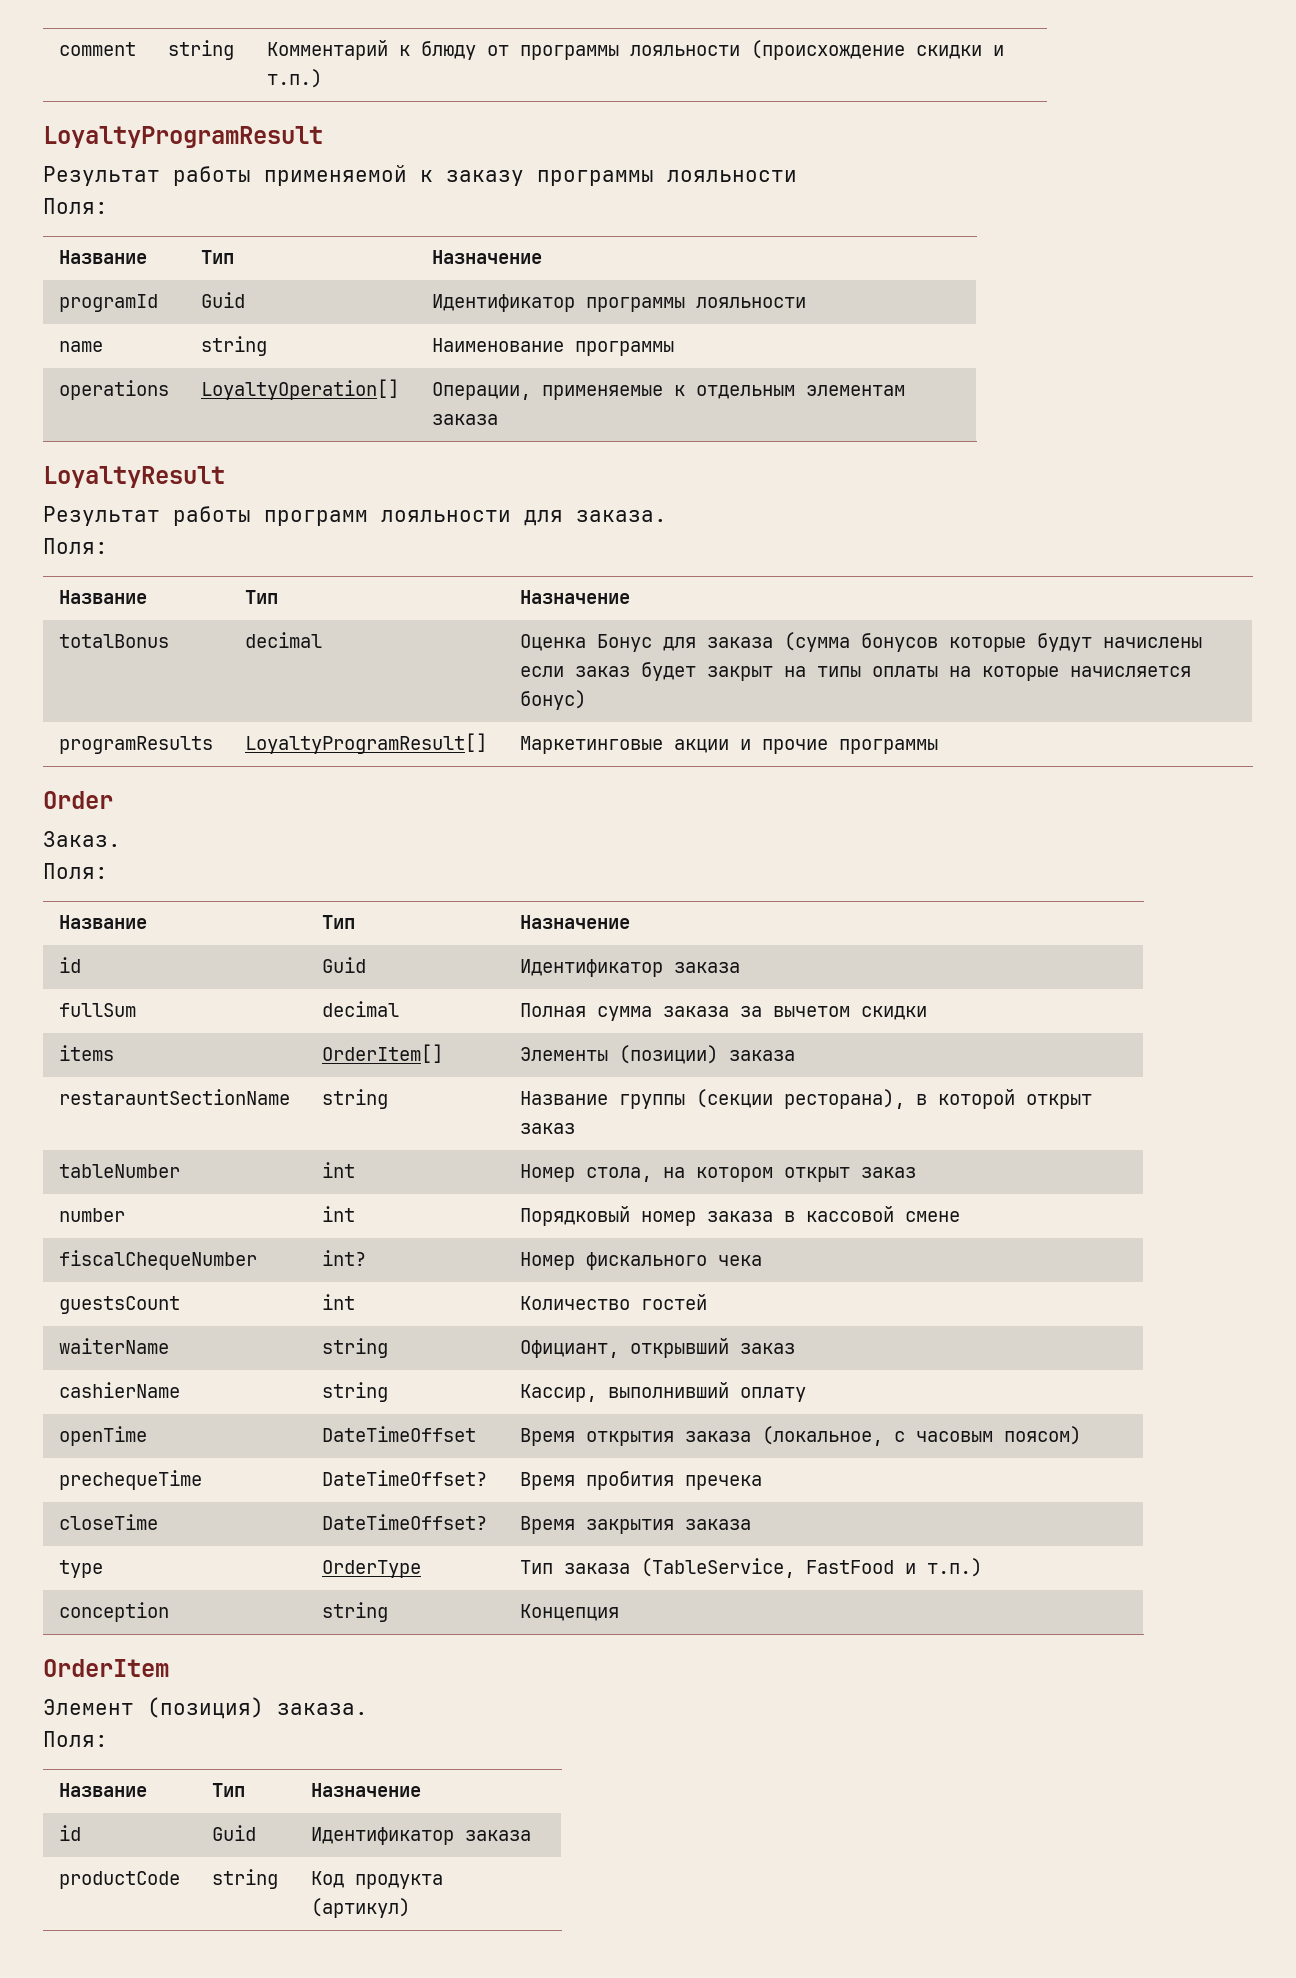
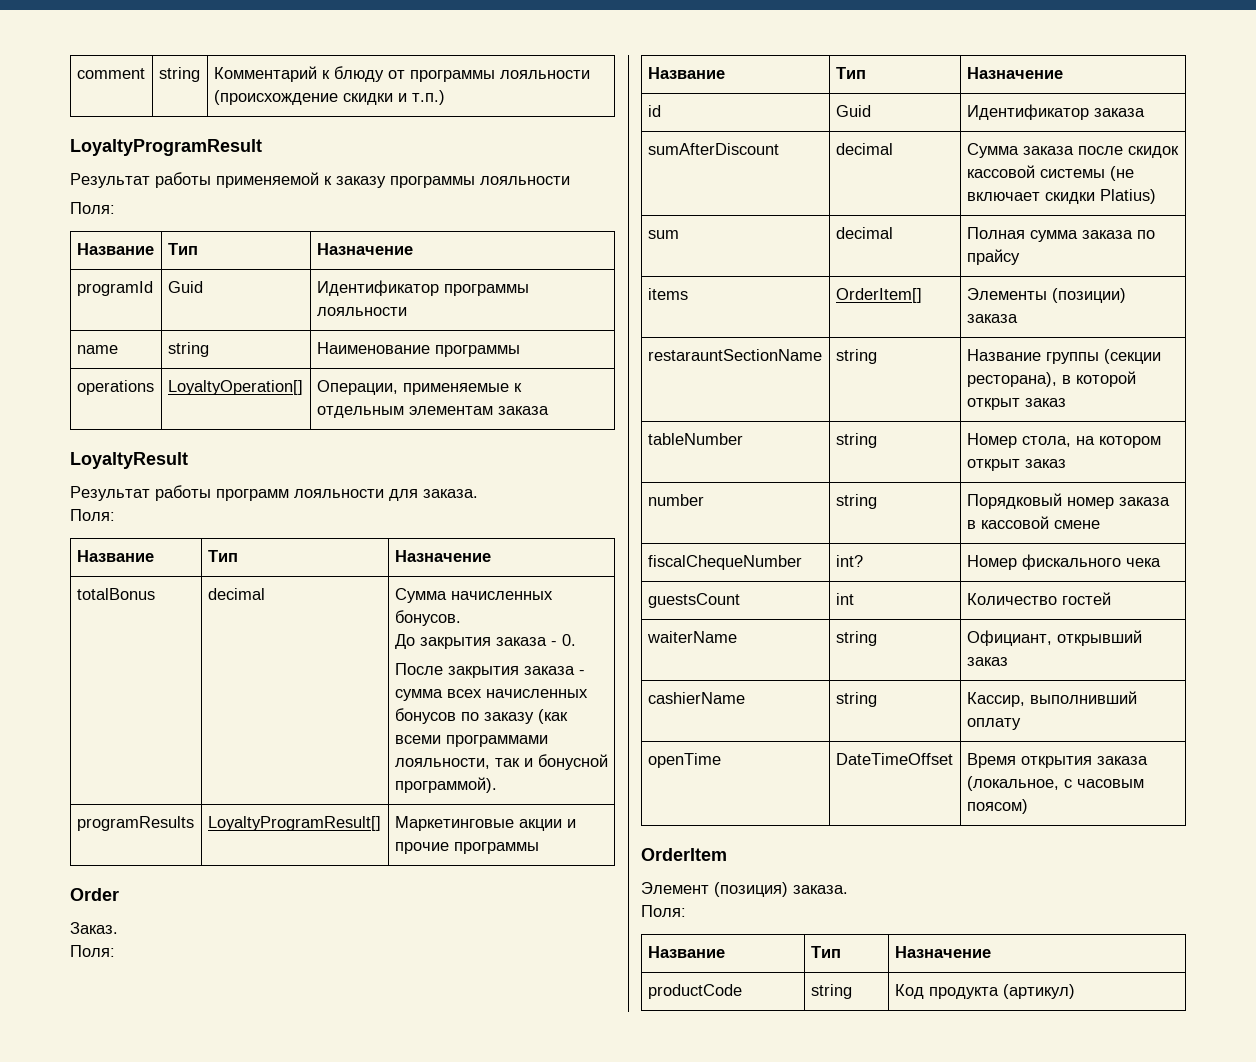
[519,632,1202,652] [519,662,1191,681] [519,690,586,710] Оценка Бонус для заказа (сумма бонусов которые будут начислены если заказ будет закрыт на типы оплаты на которые начисляется бонус) -> [394,588,553,603] [394,610,461,626] [394,634,576,649] [394,663,585,678] [394,689,588,701] [394,708,568,724] [394,735,548,747] [394,754,608,770] [394,777,497,793] Сумма начисленных бонусов. // До закрытия заказа - 0. // После закрытия заказа - сумма всех начисленных бонусов по заказу (как всеми программами лояльности, так и бонусной программой).
[58,1003,136,1017] fullSum -> [647,143,779,155] [835,143,893,155] [966,143,1179,158] [966,165,1134,181] [966,189,1156,204] [647,230,679,239] sumAfterDiscount | decimal | Сумма заказа после скидок кассовой системы (не включает скидки Platius) // sum
[739,1006,927,1020] за вычетом скидки -> [1136,230,1155,239] [966,249,1020,265] по прайсу
[321,1162,355,1178] int -> [835,433,877,448] string
[321,1206,355,1222] int -> [835,494,877,509] string
[58,1470,202,1490] [321,1470,487,1486] [519,1471,762,1490] [58,1514,158,1530] [321,1514,487,1530] [519,1516,751,1534] [58,1560,103,1578] [321,1560,421,1578] [519,1558,982,1578] [58,1602,169,1622] [321,1602,388,1622] [519,1604,619,1621] // prechequeTime | DateTimeOffset? | Время пробития пречека // closeTime | DateTimeOffset? | Время закрытия заказа // type | OrderType | Тип заказа (TableService, FastFood и т.п.) // conception | string | Концепция -> (1028, 806) none
[58,1825,81,1841] [211,1825,256,1841] [310,1827,531,1845] // id | Guid | Идентификатор заказа -> (991, 952) none

